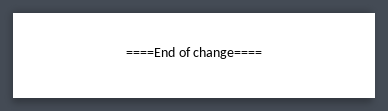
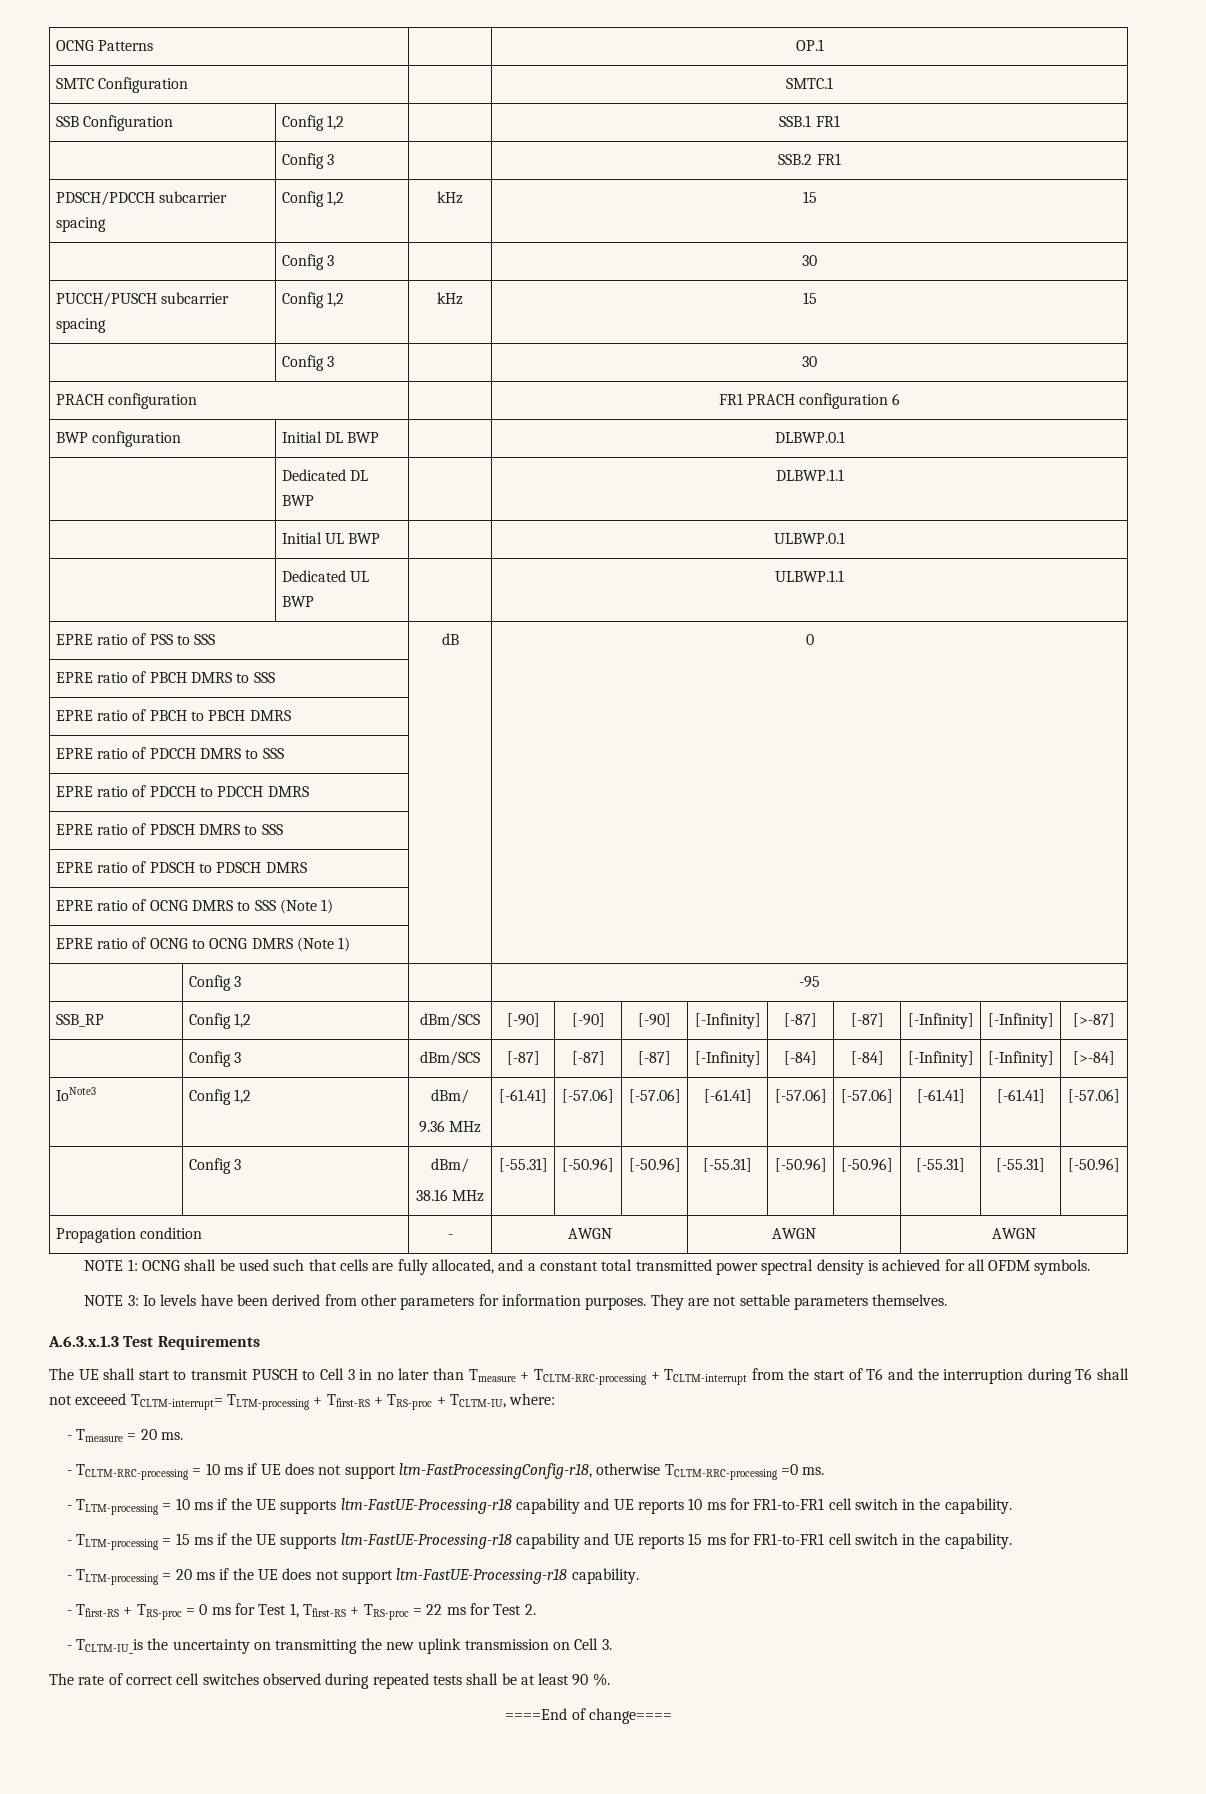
(125, 52) none -> [55,40,153,51] [795,39,824,51] [55,77,188,93] [785,77,833,89] [55,115,173,131] [281,115,344,131] [779,115,840,127] [281,153,334,169] [778,153,841,165] [55,191,227,206] [55,217,106,232] [281,191,344,207] [437,191,463,204] [802,191,817,203] [281,254,334,270] [801,255,817,266] [55,292,229,307] [55,318,106,333] [281,292,344,308] [437,292,463,305] [802,292,817,304] [281,355,334,371] [801,356,817,367] [55,393,197,409] [718,393,901,409] [55,431,181,447] [281,431,380,443] [774,431,845,443] [281,469,368,481] [281,495,314,506] [775,469,844,481] [281,532,381,544] [773,532,845,544] [281,570,369,582] [281,596,314,607] [774,570,844,582] [55,633,216,645] [441,633,459,645] [805,634,814,645] [55,671,275,683] [55,709,291,721] [55,747,284,759] [55,785,309,797] [55,823,283,835] [55,861,307,873] [55,899,334,914] [55,937,351,952] [188,975,241,991] [798,976,820,988] [55,1014,104,1027] [188,1013,251,1029] [420,1013,480,1028] [506,1013,540,1027] [571,1013,605,1027] [638,1013,671,1027] [694,1013,761,1029] [784,1013,817,1027] [850,1013,884,1027] [907,1013,974,1029] [987,1013,1054,1029] [1073,1013,1115,1027] [188,1051,241,1067] [420,1051,480,1066] [506,1051,540,1065] [571,1051,605,1065] [638,1051,671,1065] [694,1051,761,1067] [784,1051,817,1065] [850,1051,884,1065] [907,1051,974,1067] [987,1051,1054,1067] [1073,1051,1115,1065] [55,1087,96,1101] [188,1089,251,1105] [431,1089,469,1104] [418,1120,482,1133] [499,1089,547,1103] [562,1089,614,1103] [628,1089,681,1103] [703,1089,752,1103] [774,1089,827,1103] [841,1089,893,1103] [916,1089,965,1103] [996,1089,1045,1103] [1068,1089,1120,1103] [188,1158,241,1174] [431,1158,469,1173] [415,1189,485,1202] [498,1158,548,1172] [562,1158,614,1172] [628,1158,681,1172] [703,1158,752,1172] [774,1158,827,1172] [841,1158,893,1172] [916,1158,965,1172] [996,1158,1045,1172] [1068,1158,1120,1172] [55,1227,202,1243] [447,1234,453,1239] [567,1228,612,1239] [772,1228,816,1239] [992,1228,1036,1239] [84,1259,1091,1275] [84,1294,948,1310] [48,1335,260,1350] [49,1368,1130,1385] [49,1393,556,1410] [66,1429,184,1442] [66,1463,825,1480] [66,1498,1012,1515] [66,1533,1012,1550] [66,1568,639,1585] [66,1603,536,1620] [66,1638,612,1654] [49,1673,610,1689] OCNG Patterns | | OP.1 // SMTC Configuration | | SMTC.1 // SSB Configuration | Config 1,2 | | SSB.1 FR1 // | Config 3 | | SSB.2 FR1 // PDSCH/PDCCH subcarrier spacing | Config 1,2 | kHz | 15 // | Config 3 | | 30 // PUCCH/PUSCH subcarrier spacing | Config 1,2 | kHz | 15 // | Config 3 | | 30 // PRACH configuration | | FR1 PRACH configuration 6 // BWP configuration | Initial DL BWP | | DLBWP.0.1 // | Dedicated DL BWP | | DLBWP.1.1 // | Initial UL BWP | | ULBWP.0.1 // | Dedicated UL BWP | | ULBWP.1.1 // EPRE ratio of PSS to SSS | dB | 0 // EPRE ratio of PBCH DMRS to SSS | | // EPRE ratio of PBCH to PBCH DMRS | | // EPRE ratio of PDCCH DMRS to SSS | | // EPRE ratio of PDCCH to PDCCH DMRS | | // EPRE ratio of PDSCH DMRS to SSS | | // EPRE ratio of PDSCH to PDSCH DMRS | | // EPRE ratio of OCNG DMRS to SSS (Note 1) | | // EPRE ratio of OCNG to OCNG DMRS (Note 1) | | // | Config 3 | | -95 // SSB_RP | Config 1,2 | dBm/SCS | [-90] | [-90] | [-90] | [-Infinity] | [-87] | [-87] | [-Infinity] | [-Infinity] | [>-87] // | Config 3 | dBm/SCS | [-87] | [-87] | [-87] | [-Infinity] | [-84] | [-84] | [-Infinity] | [-Infinity] | [>-84] // IoNote3 | Config 1,2 | dBm/ // 9.36 MHz | [-61.41] | [-57.06] | [-57.06] | [-61.41] | [-57.06] | [-57.06] | [-61.41] | [-61.41] | [-57.06] // | Config 3 | dBm/ // 38.16 MHz | [-55.31] | [-50.96] | [-50.96] | [-55.31] | [-50.96] | [-50.96] | [-55.31] | [-55.31] | [-50.96] // Propagation condition | - | AWGN | AWGN | AWGN // NOTE 1: OCNG shall be used such that cells are fully allocated, and a constant total transmitted power spectral density is achieved for all OFDM symbols. // NOTE 3: Io levels have been derived from other parameters for information purposes. They are not settable parameters themselves. // A.6.3.x.1.3 Test Requirements // The UE shall start to transmit PUSCH to Cell 3 in no later than Tmeasure + TCLTM-RRC-processing + TCLTM-interrupt from the start of T6 and the interruption during T6 shall not exceeed TCLTM-interrupt= TLTM-processing + Tfirst-RS + TRS-proc + TCLTM-IU, where: // - Tmeasure = 20 ms. // - TCLTM-RRC-processing = 10 ms if UE does not support ltm-FastProcessingConfig-r18, otherwise TCLTM-RRC-processing =0 ms. // - TLTM-processing = 10 ms if the UE supports ltm-FastUE-Processing-r18 capability and UE reports 10 ms for FR1-to-FR1 cell switch in the capability. // - TLTM-processing = 15 ms if the UE supports ltm-FastUE-Processing-r18 capability and UE reports 15 ms for FR1-to-FR1 cell switch in the capability. // - TLTM-processing = 20 ms if the UE does not support ltm-FastUE-Processing-r18 capability. // - Tfirst-RS + TRS-proc = 0 ms for Test 1, Tfirst-RS + TRS-proc = 22 ms for Test 2. // - TCLTM-IU_is the uncertainty on transmitting the new uplink transmission on Cell 3. // The rate of correct cell switches observed during repeated tests shall be at least 90 %. //

